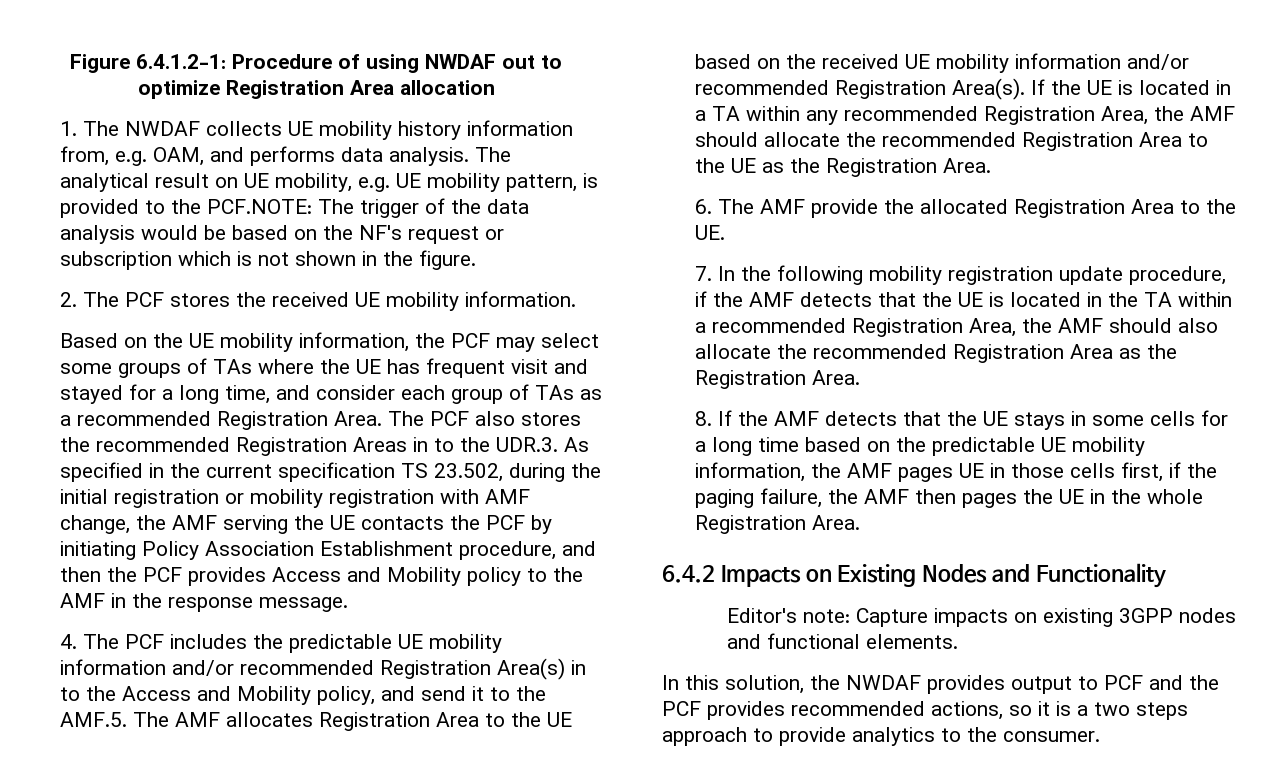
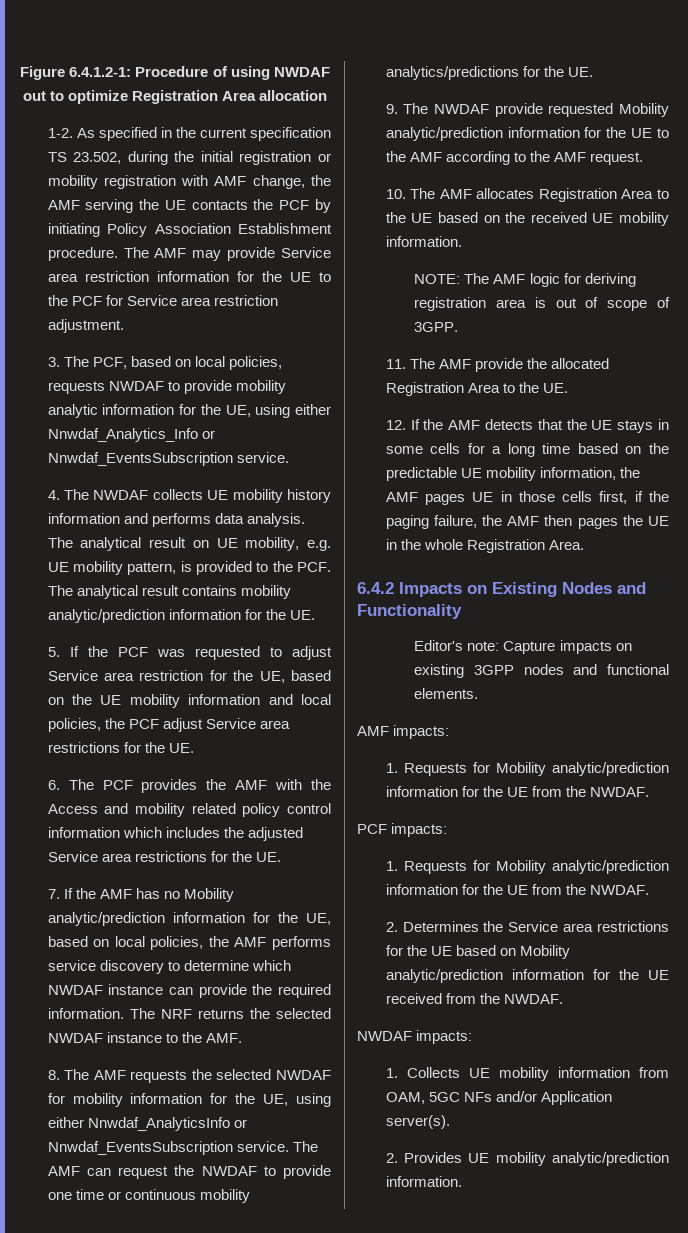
[59,120,573,140] [59,146,511,166] [59,173,598,192] [59,198,529,218] [59,225,504,244] [59,250,476,270] [59,291,576,311] [59,332,599,352] [59,358,588,378] [59,384,602,404] [59,411,581,430] [59,437,558,456] 1. The NWDAF collects UE mobility history information from, e.g. OAM, and performs data analysis. The analytical result on UE mobility, e.g. UE mobility pattern, is provided to the PCF.NOTE: The trigger of the data analysis would be based on the NF's request or subscription which is not shown in the figure. // 2. The PCF stores the received UE mobility information. // Based on the UE mobility information, the PCF may select some groups of TAs where the UE has frequent visit and stayed for a long time, and consider each group of TAs as a recommended Registration Area. The PCF also stores the recommended Registration Areas in to the UDR.3. -> [47,128,73,138] 1-2.
[458,541,596,560] [59,567,583,586] [59,593,348,612] [59,634,502,653] [59,658,586,680] [59,686,546,705] [59,712,127,727] procedure, and then the PCF provides Access and Mobility policy to the AMF in the response message. // 4. The PCF includes the predictable UE mobility information and/or recommended Registration Area(s) in to the Access and Mobility policy, and send it to the AMF.5. -> [47,247,331,261] [47,271,331,282] [47,295,278,306] [47,319,124,333] [47,356,282,370] [47,380,286,394] [47,404,331,418] [47,428,215,442] [47,452,289,466] [47,489,331,503] [47,513,305,527] [47,537,331,551] [47,561,331,575] [47,585,291,599] [47,609,315,623] [47,646,332,660] [47,670,331,683] [47,694,331,708] [47,718,290,732] [47,742,194,753] [47,779,331,793] [47,803,331,817] [47,827,303,841] [47,851,281,862] [47,888,234,902] [47,912,332,926] [47,936,331,950] [47,960,291,974] [47,984,332,998] [47,1008,332,1019] [47,1032,242,1043] [47,1069,331,1083] [47,1093,331,1107] [47,1117,247,1131] [47,1141,318,1155] [47,1165,331,1179] [47,1189,250,1203] [385,66,593,80] [385,103,669,117] [385,127,669,141] [385,151,643,165] [385,189,406,199] procedure. The AMF may provide Service area restriction information for the UE to the PCF for Service area restriction adjustment. // 3. The PCF, based on local policies, requests NWDAF to provide mobility analytic information for the UE, using either Nnwdaf_Analytics_Info or Nnwdaf_EventsSubscription service. // 4. The NWDAF collects UE mobility history information and performs data analysis. The analytical result on UE mobility, e.g. UE mobility pattern, is provided to the PCF. The analytical result contains mobility analytic/prediction information for the UE. // 5. If the PCF was requested to adjust Service area restriction for the UE, based on the UE mobility information and local policies, the PCF adjust Service area restrictions for the UE. // 6. The PCF provides the AMF with the Access and mobility related policy control information which includes the adjusted Service area restrictions for the UE. // 7. If the AMF has no Mobility analytic/prediction information for the UE, based on local policies, the AMF performs service discovery to determine which NWDAF instance can provide the required information. The NRF returns the selected NWDAF instance to the AMF. // 8. The AMF requests the selected NWDAF for mobility information for the UE, using either Nnwdaf_AnalyticsInfo or Nnwdaf_EventsSubscription service. The AMF can request the NWDAF to provide one time or continuous mobility analytics/predictions for the UE. // 9. The NWDAF provide requested Mobility analytic/prediction information for the UE to the AMF according to the AMF request. // 10.
[1014,53,1189,70] [694,78,1231,100] [694,106,1235,125] [694,132,1208,151] [694,158,991,177] [694,199,712,214] information and/or recommended Registration Area(s). If the UE is located in a TA within any recommended Registration Area, the AMF should allocate the recommended Registration Area to the UE as the Registration Area. // 6. -> [385,236,462,247] [414,273,636,287] [414,297,670,311] [414,322,459,332] [385,359,406,369] information. // NOTE: The AMF logic for deriving registration area is out of scope of 3GPP. // 11.
[694,265,1226,285] [694,291,1232,307] [694,318,1218,337] [694,344,1177,363] [694,370,860,389] [694,411,712,426] 7. In the following mobility registration update procedure, if the AMF detects that the UE is located in the TA within a recommended Registration Area, the AMF should also allocate the recommended Registration Area as the Registration Area. // 8. -> [385,420,406,430] 12.
[662,675,1219,694] [662,701,1188,720] [662,727,1100,746] In this solution, the NWDAF provides output to PCF and the PCF provides recommended actions, so it is a two steps approach to provide analytics to the consumer. -> [357,725,450,739] [385,762,669,776] [385,786,649,797] [357,823,448,837] [385,860,669,874] [385,884,649,895] [385,921,669,932] [385,945,570,959] [385,969,669,983] [385,993,563,1004] [357,1030,473,1044] [385,1067,669,1081] [385,1091,612,1105] [385,1115,450,1129] [385,1152,669,1166] [385,1176,462,1187] AMF impacts: // 1. Requests for Mobility analytic/prediction information for the UE from the NWDAF. // PCF impacts: // 1. Requests for Mobility analytic/prediction information for the UE from the NWDAF. // 2. Determines the Service area restrictions for the UE based on Mobility analytic/prediction information for the UE received from the NWDAF. // NWDAF impacts: // 1. Collects UE mobility information from OAM, 5GC NFs and/or Application server(s). // 2. Provides UE mobility analytic/prediction information.

